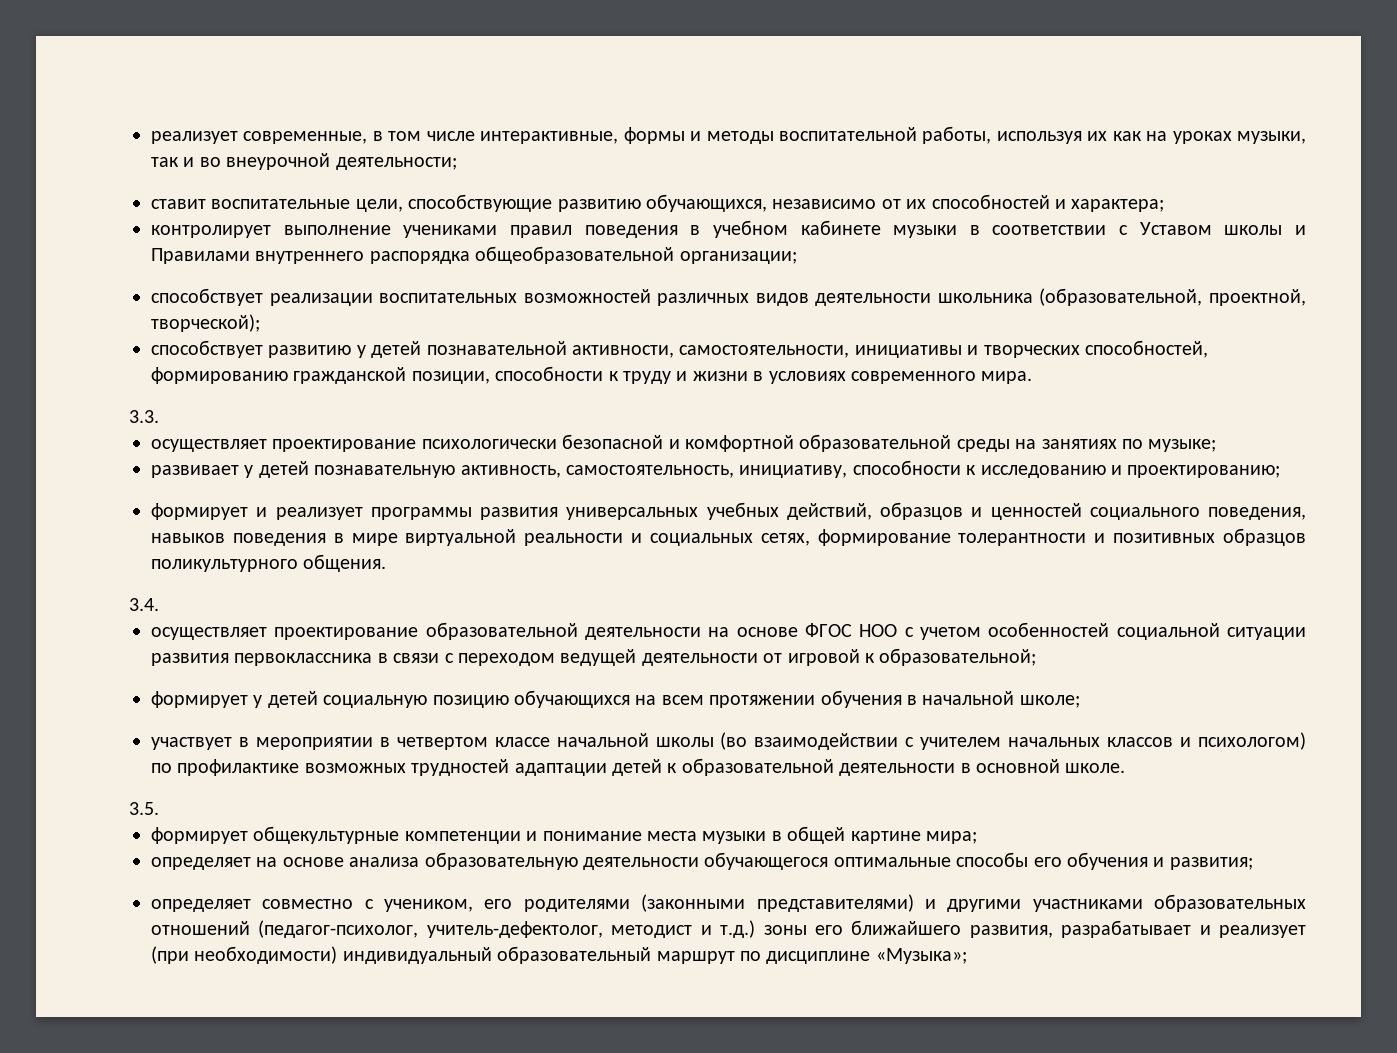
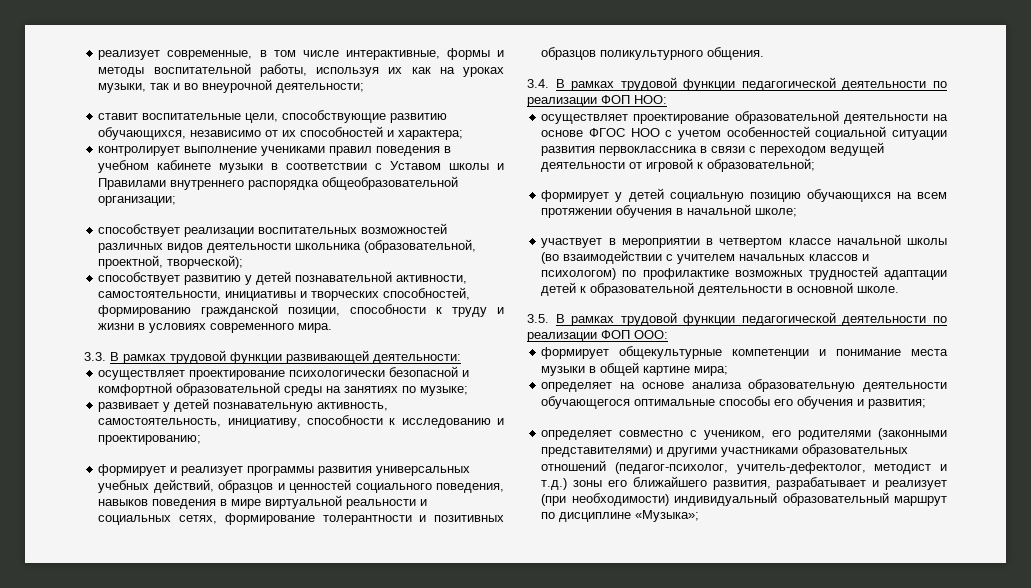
(159, 416) none -> [110,350,461,364] В рамках трудовой функции развивающей деятельности:
(159, 604) none -> [555,77,947,91] [527,95,667,107] В рамках трудовой функции педагогической деятельности по реализации ФОП НОО:
(159, 808) none -> [555,312,947,326] [527,330,668,342] В рамках трудовой функции педагогической деятельности по реализации ФОП ООО:

